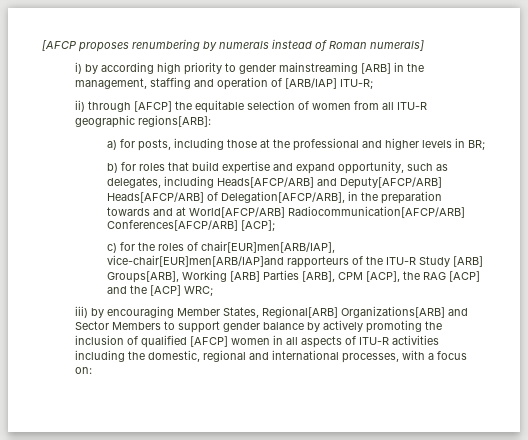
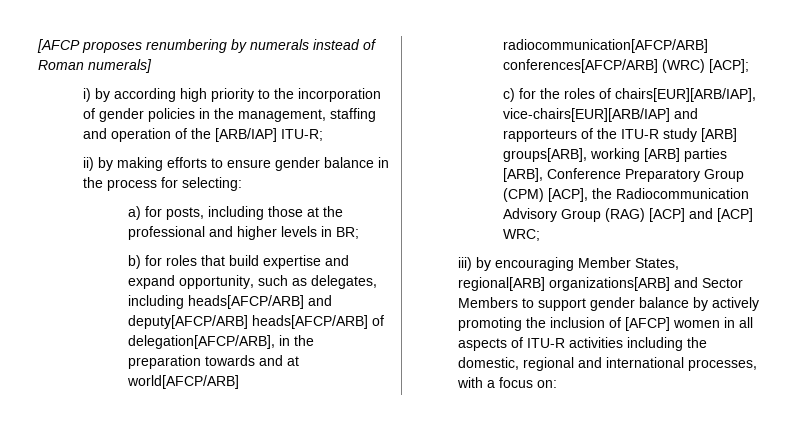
[238,62,391,74] gender mainstreaming [ARB] -> [273,88,381,102] [82,108,195,122] the incorporation of gender policies
(282, 82) none -> [190,128,211,139] the
[87,100,427,113] [74,115,211,128] through [AFCP] the equitable selection of women from all ITU-R geographic regions[ARB]: -> [97,157,389,171] [82,177,242,191] by making efforts to ensure gender balance in the process for selecting:
[217,177,443,189] [107,191,346,203] Heads[AFCP/ARB] and Deputy[AFCP/ARB] Heads[AFCP/ARB] of Delegation[AFCP/ARB], -> [187,295,332,309] [127,315,384,329] [127,335,275,349] heads[AFCP/ARB] and deputy[AFCP/ARB] heads[AFCP/ARB] of delegation[AFCP/ARB],
[189,206,466,218] [107,220,239,231] World[AFCP/ARB] Radiocommunication[AFCP/ARB] Conferences[AFCP/ARB] -> [126,375,239,389] [502,39,708,53] [502,59,705,73] world[AFCP/ARB] radiocommunication[AFCP/ARB] conferences[AFCP/ARB] (WRC)
[201,241,336,253] [107,255,285,267] chair[EUR]men[ARB/IAP], vice-chair[EUR]men[ARB/IAP]and -> [614,88,756,102] [502,108,698,122] chairs[EUR][ARB/IAP], vice-chairs[EUR][ARB/IAP] and
[419,256,484,267] [107,270,447,283] Study [ARB] Groups[ARB], Working [ARB] Parties [ARB], CPM [ACP], the RAG -> [662,128,737,142] [502,148,727,162] [502,168,744,182] [502,188,749,202] [502,208,645,222] study [ARB] groups[ARB], working [ARB] parties [ARB], Conference Preparatory Group (CPM) [ACP], the Radiocommunication Advisory Group (RAG)
[130,285,148,294] the -> (713, 213) none
[261,306,445,318] Regional[ARB] Organizations[ARB] -> [457,277,670,291] regional[ARB] organizations[ARB]
[140,335,187,348] qualified -> (621, 322) none

